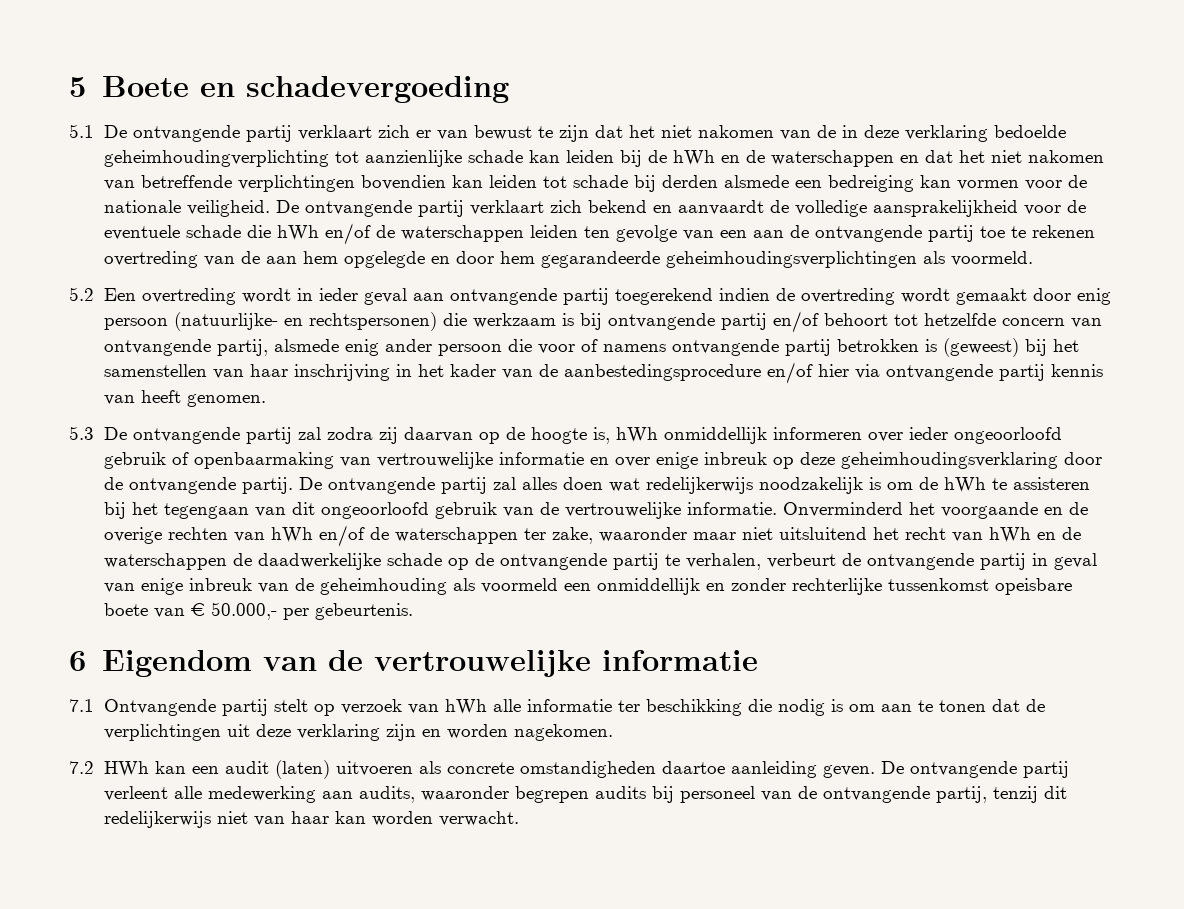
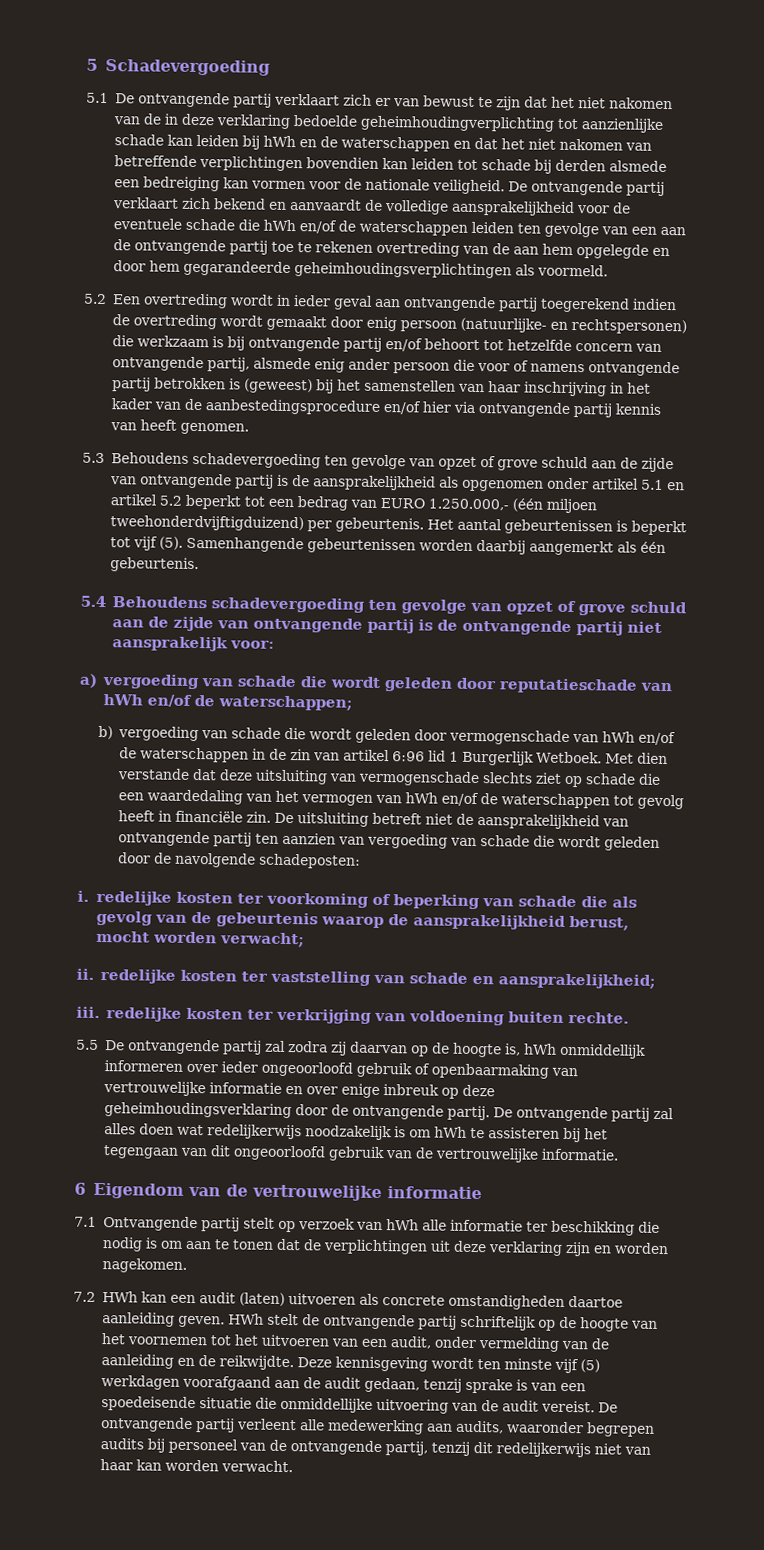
[102,76,510,103] Boete en schadevergoeding -> [104,59,270,76] Schadevergoeding
[647,150,667,163] de -> (260, 142) none
(94, 433) none -> [110,452,674,473] [109,473,685,492] [109,494,597,514] [109,515,687,536] [109,536,666,556] [109,557,199,573] [80,595,687,616] [111,616,662,636] [111,636,275,652] [79,673,672,694] [102,694,353,711] [97,725,676,746] [118,747,668,766] [116,768,661,788] [117,789,684,810] [117,810,629,830] [117,831,660,851] [117,852,361,869] [77,890,637,910] [95,910,629,931] [95,930,305,948] [76,968,656,989] [76,1006,629,1026] [76,1039,99,1050] Behoudens schadevergoeding ten gevolge van opzet of grove schuld aan de zijde van ontvangende partij is de aansprakelijkheid als opgenomen onder artikel 5.1 en artikel 5.2 beperkt tot een bedrag van EURO 1.250.000,- (één miljoen tweehonderdvijftigduizend) per gebeurtenis. Het aantal gebeurtenissen is beperkt tot vijf (5). Samenhangende gebeurtenissen worden daarbij aangemerkt als één gebeurtenis. // 5.4 Behoudens schadevergoeding ten gevolge van opzet of grove schuld aan de zijde van ontvangende partij is de ontvangende partij niet aansprakelijk voor: // a) vergoeding van schade die wordt geleden door reputatieschade van hWh en/of de waterschappen; // b) vergoeding van schade die wordt geleden door vermogenschade van hWh en/of de waterschappen in de zin van artikel 6:96 lid 1 Burgerlijk Wetboek. Met dien verstande dat deze uitsluiting van vermogenschade slechts ziet op schade die een waardedaling van het vermogen van hWh en/of de waterschappen tot gevolg heeft in financiële zin. De uitsluiting betreft niet de aansprakelijkheid van ontvangende partij ten aanzien van vergoeding van schade die wordt geleden door de navolgende schadeposten: // i. redelijke kosten ter voorkoming of beperking van schade die als gevolg van de gebeurtenis waarop de aansprakelijkheid berust, mocht worden verwacht; // ii. redelijke kosten ter vaststelling van schade en aansprakelijkheid; // iii. redelijke kosten ter verkrijging van voldoening buiten rechte. // 5.5
[918,477,938,490] de -> (431, 1133) none
[782,502,1088,519] [103,525,1081,547] [103,553,1097,570] [103,578,1072,595] [103,602,413,620] Onverminderd het voorgaande en de overige rechten van hWh en/of de waterschappen ter zake, waaronder maar niet uitsluitend het recht van hWh en de waterschappen de daadwerkelijke schade op de ontvangende partij te verhalen, verbeurt de ontvangende partij in geval van enige inbreuk van de geheimhouding als voormeld een onmiddellijk en zonder rechterlijke tussenkomst opeisbare boete van € 50.000,- per gebeurtenis. -> (619, 1154) none
(875, 771) none -> [227,1313,658,1332] [100,1333,610,1352] [100,1354,600,1374] [100,1375,586,1394] [100,1396,595,1414] HWh stelt de ontvangende partij schriftelijk op de hoogte van het voornemen tot het uitvoeren van een audit, onder vermelding van de aanleiding en de reikwijdte. Deze kennisgeving wordt ten minste vijf (5) werkdagen voorafgaand aan de audit gedaan, tenzij sprake is van een spoedeisende situatie die onmiddellijke uitvoering van de audit vereist.

